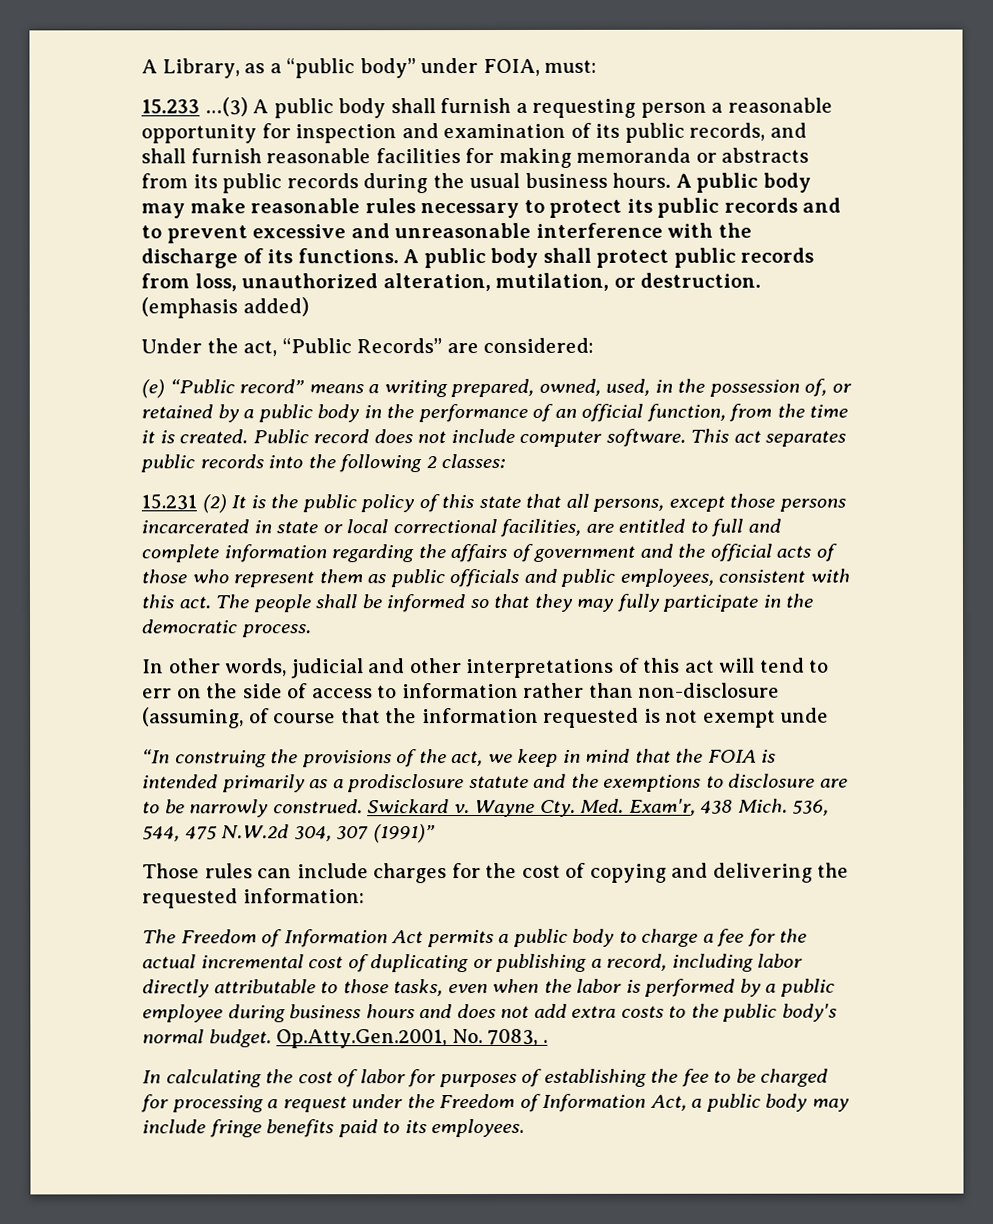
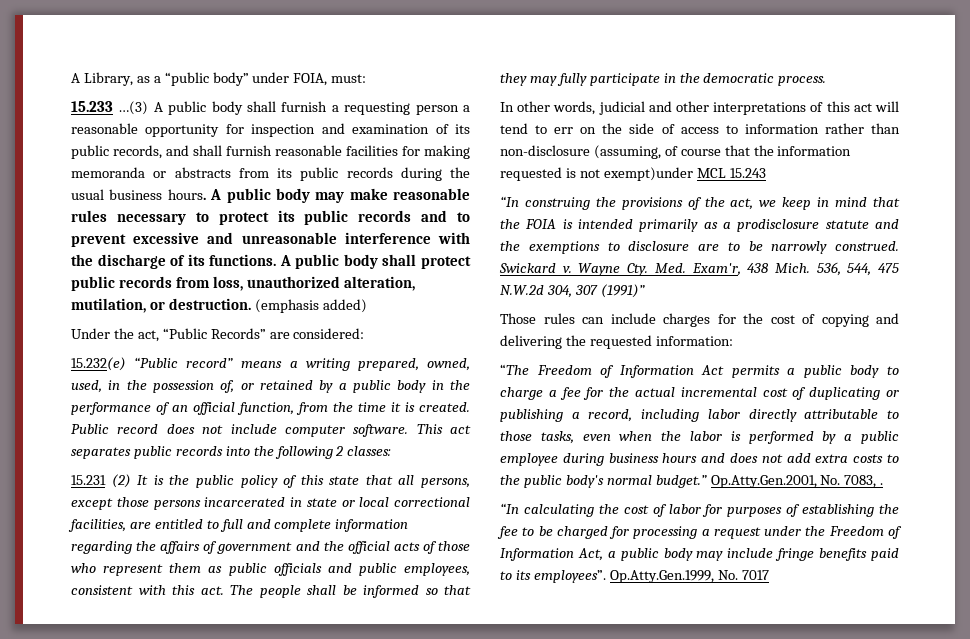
[141,379,165,399] (e) -> [71,357,126,371] 15.232(e)
[702,707,830,728] exempt unde -> [603,167,766,181] exempt)under MCL 15.243
[142,929,176,944] The -> [500,364,529,375] “The
[208,1029,272,1048] budget. -> [655,475,707,488] budget.”
[142,1070,161,1084] In -> [500,503,519,514] “In
[431,1118,525,1138] employees. -> [533,570,769,583] employees”. Op.Atty.Gen.1999, No. 7017

